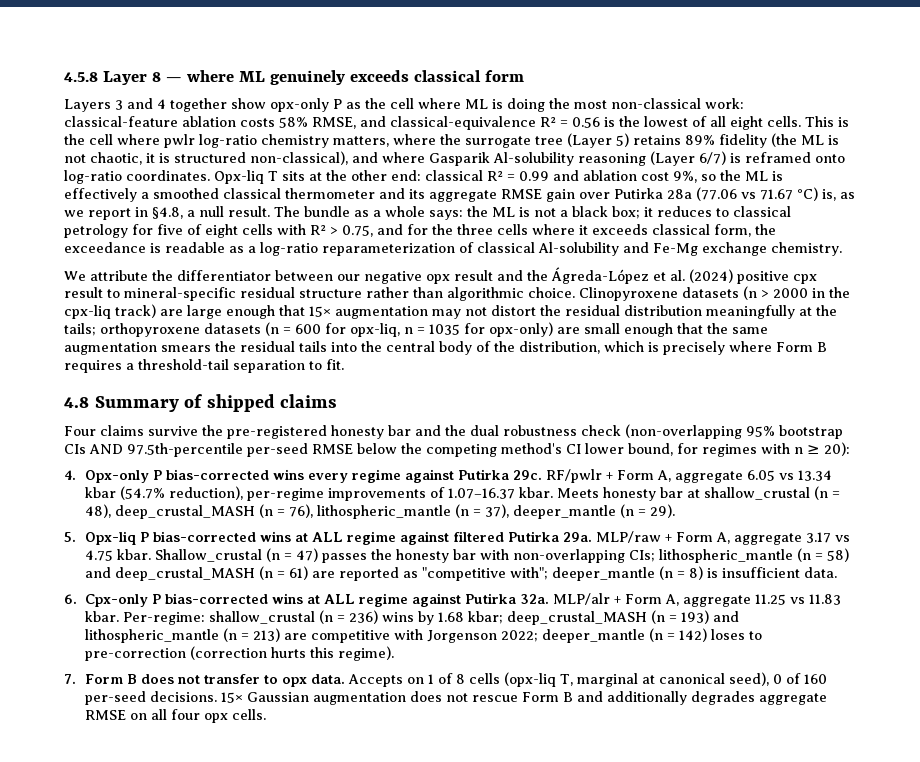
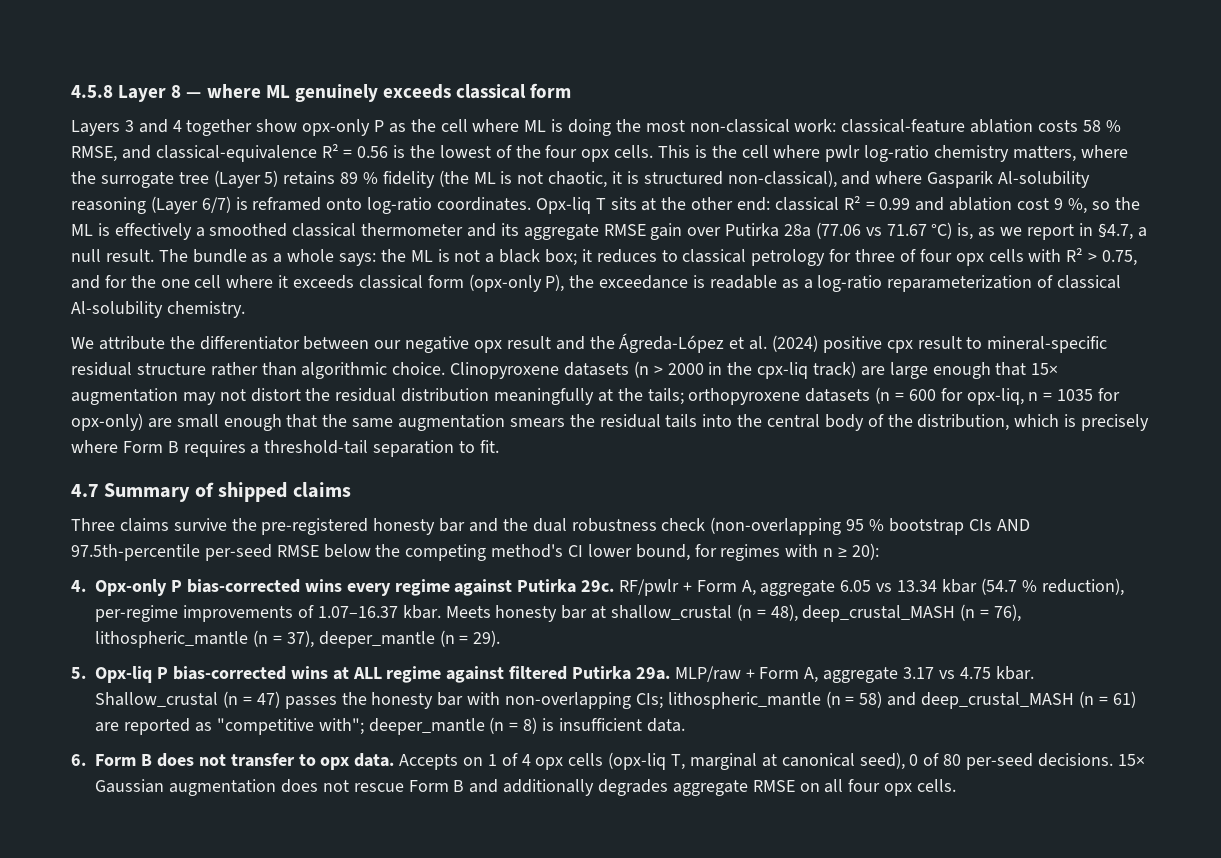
[279,117,308,128] 58% -> [1082,120,1121,132] 58 %
[710,116,763,130] all eight -> [515,145,610,162] the four opx
[685,135,715,145] 89% -> [340,172,379,184] 89 %
[673,171,697,183] 9%, -> [1053,198,1087,214] 9 %,
[152,207,183,219] §4.8, -> [1097,223,1133,240] §4.7,
[157,224,238,238] five of eight -> [855,249,984,266] three of four opx
[457,224,528,235] three cells -> [160,275,222,288] one cell
[714,224,751,237] form, -> [427,274,565,292] form (opx-only P),
[623,242,767,256] and Fe-Mg exchange -> (163, 309) none
[64,397,89,408] 4.8 -> [71,484,99,497] 4.7
[64,426,96,436] Four -> [71,518,115,531] Three
[746,426,775,437] 95% -> [846,519,885,531] 95 %
[119,486,165,500] (54.7% -> [980,578,1037,595] (54.7 %
[84,593,841,607] [84,610,739,625] [84,628,762,643] [84,646,394,661] [64,674,76,684] Cpx-only P bias-corrected wins at ALL regime against Putirka 32a. MLP/alr + Form A, aggregate 11.25 vs 11.83 kbar. Per-regime: shallow_crustal (n = 236) wins by 1.68 kbar; deep_crustal_MASH (n = 193) and lithospheric_mantle (n = 213) are competitive with Jorgenson 2022; deeper_mantle (n = 142) loses to pre-correction (correction hurts this regime). // 7. -> (86, 760) none
[455,674,465,684] 8 -> [521,754,564,770] 4 opx
[803,674,827,684] 160 -> [943,754,962,766] 80

